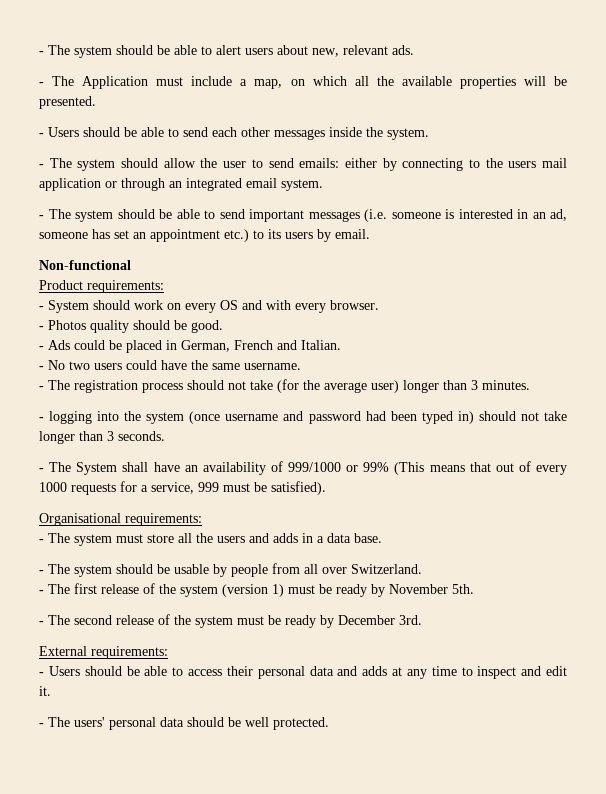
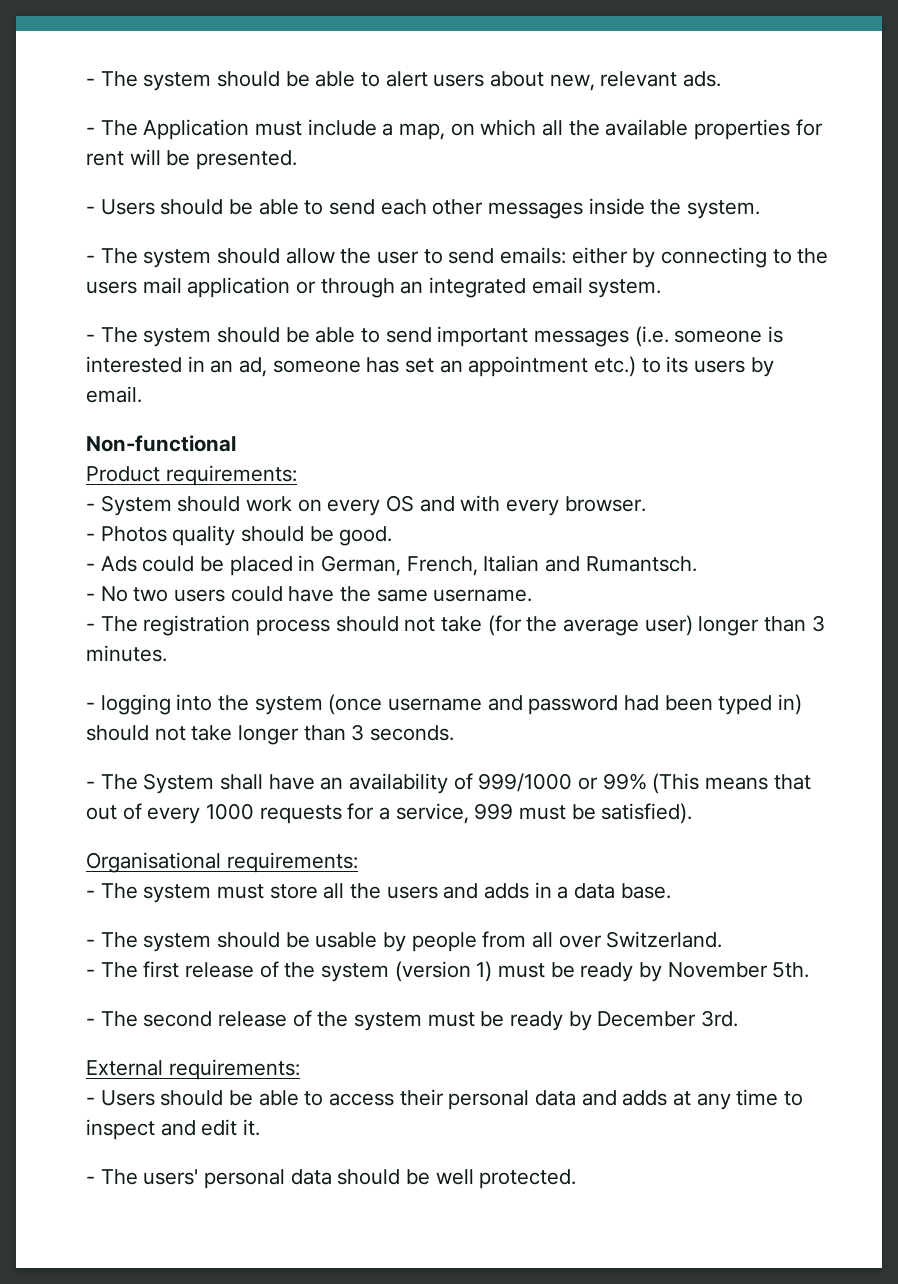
(516, 82) none -> [795,119,823,136] [86,151,124,166] for rent
[234,340,341,350] French and Italian. -> [406,555,697,576] French, Italian and Rumantsch.

